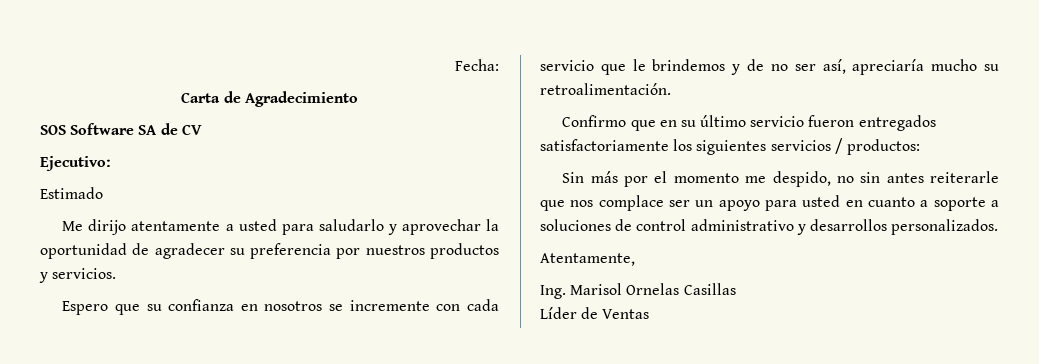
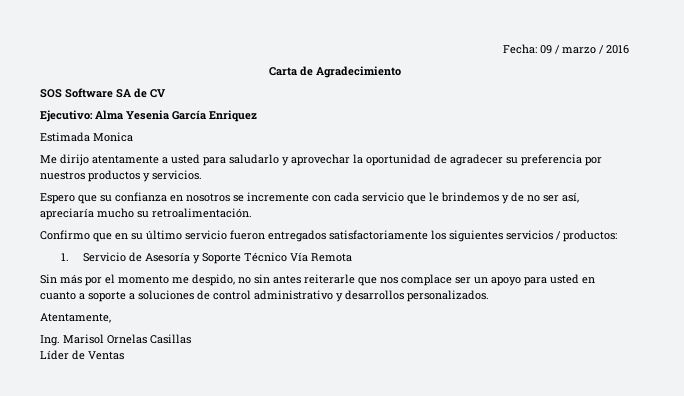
(499, 65) none -> [540,45,629,54] 09 / marzo / 2016
[40,187,103,199] // Estimado -> [95,110,257,122] [40,132,133,142] Alma Yesenia García Enriquez // Estimada Monica
(920, 147) none -> [61,252,352,264] // 1. Servicio de Asesoría y Soporte Técnico Vía Remota

